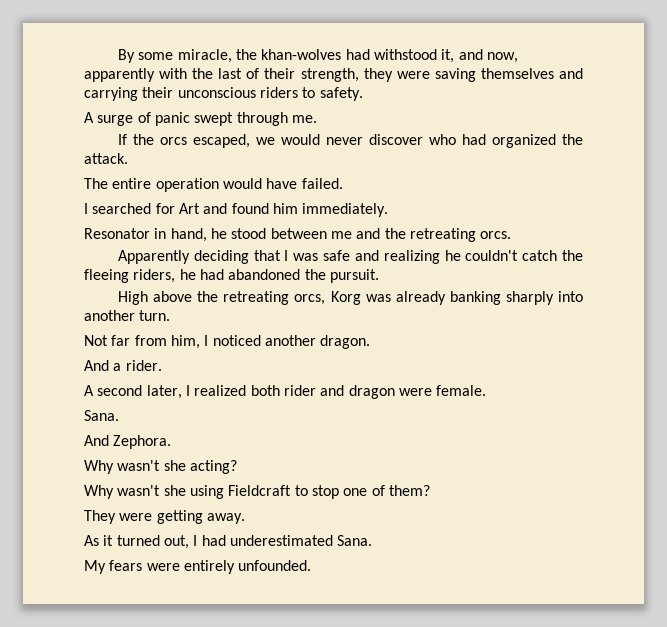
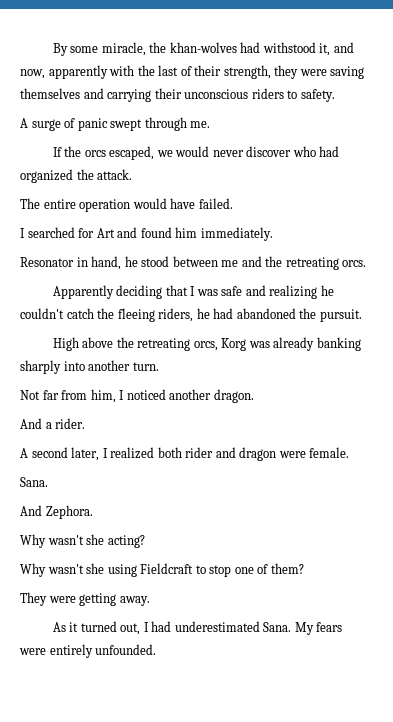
(373, 540) // -> (292, 627) none

